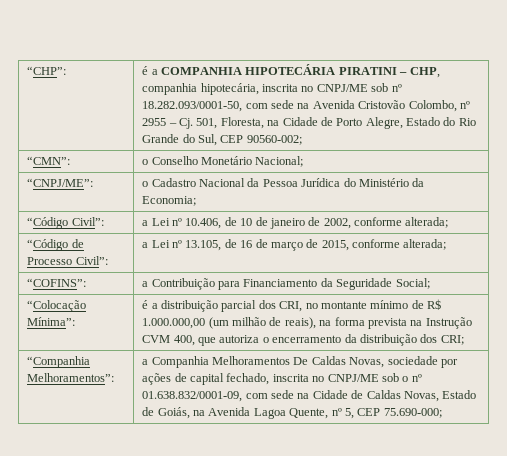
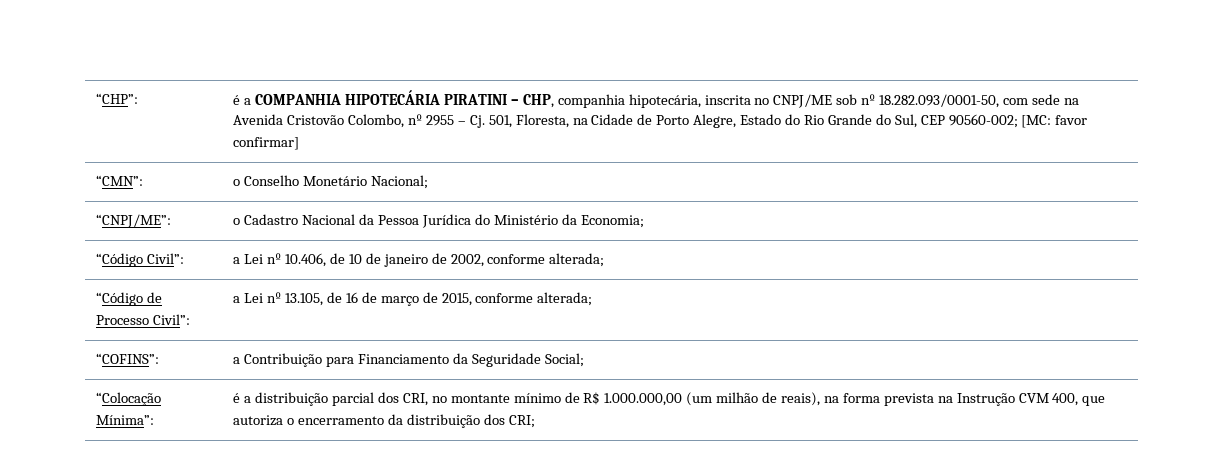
(302, 140) none -> [1021,115,1088,128] [233,137,300,150] [MC: favor confirmar]
[27,356,91,368] [27,373,115,382] [142,356,458,368] [142,373,422,385] [142,390,477,402] [142,407,442,419] // “Companhia Melhoramentos”: | a Companhia Melhoramentos De Caldas Novas, sociedade por ações de capital fechado, inscrita no CNPJ/ME sob o nº 01.638.832/0001-09, com sede na Cidade de Caldas Novas, Estado de Goiás, na Avenida Lagoa Quente, nº 5, CEP 75.690-000; -> (535, 421) none

